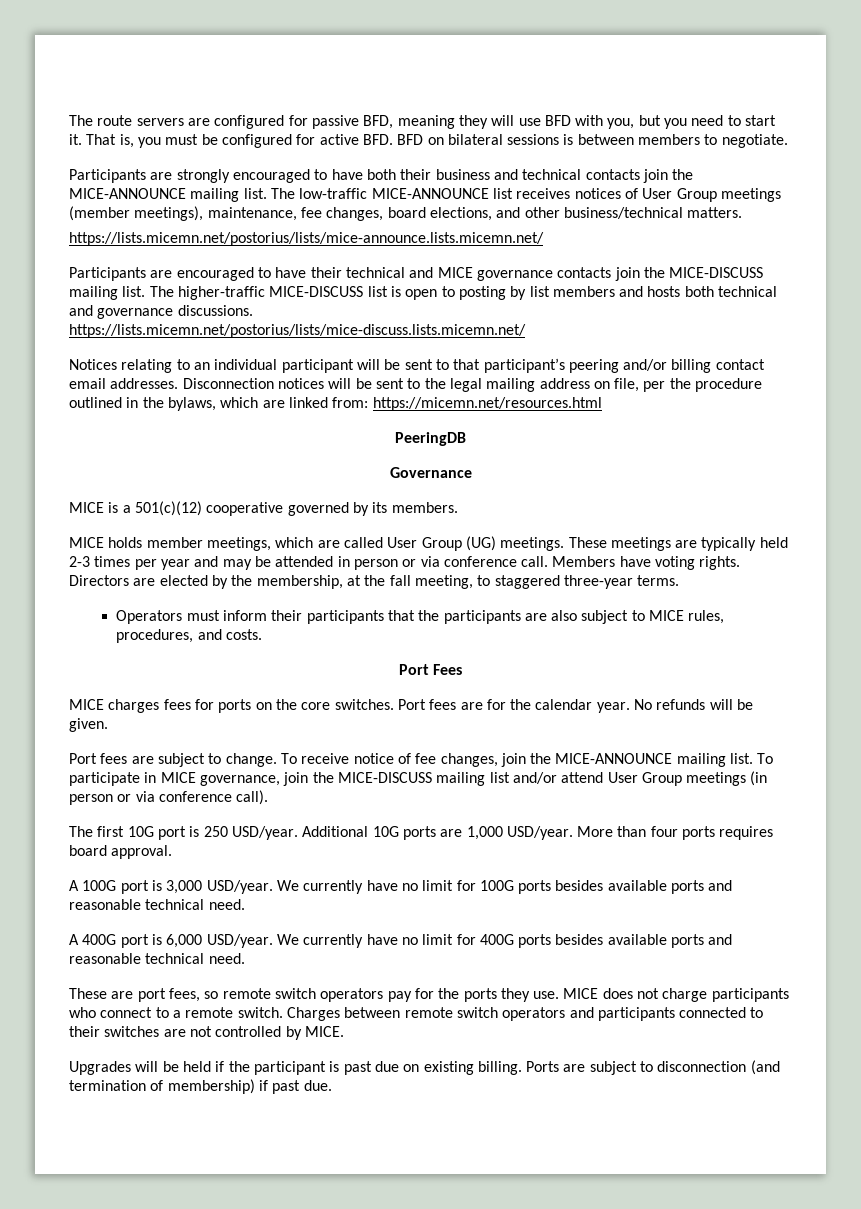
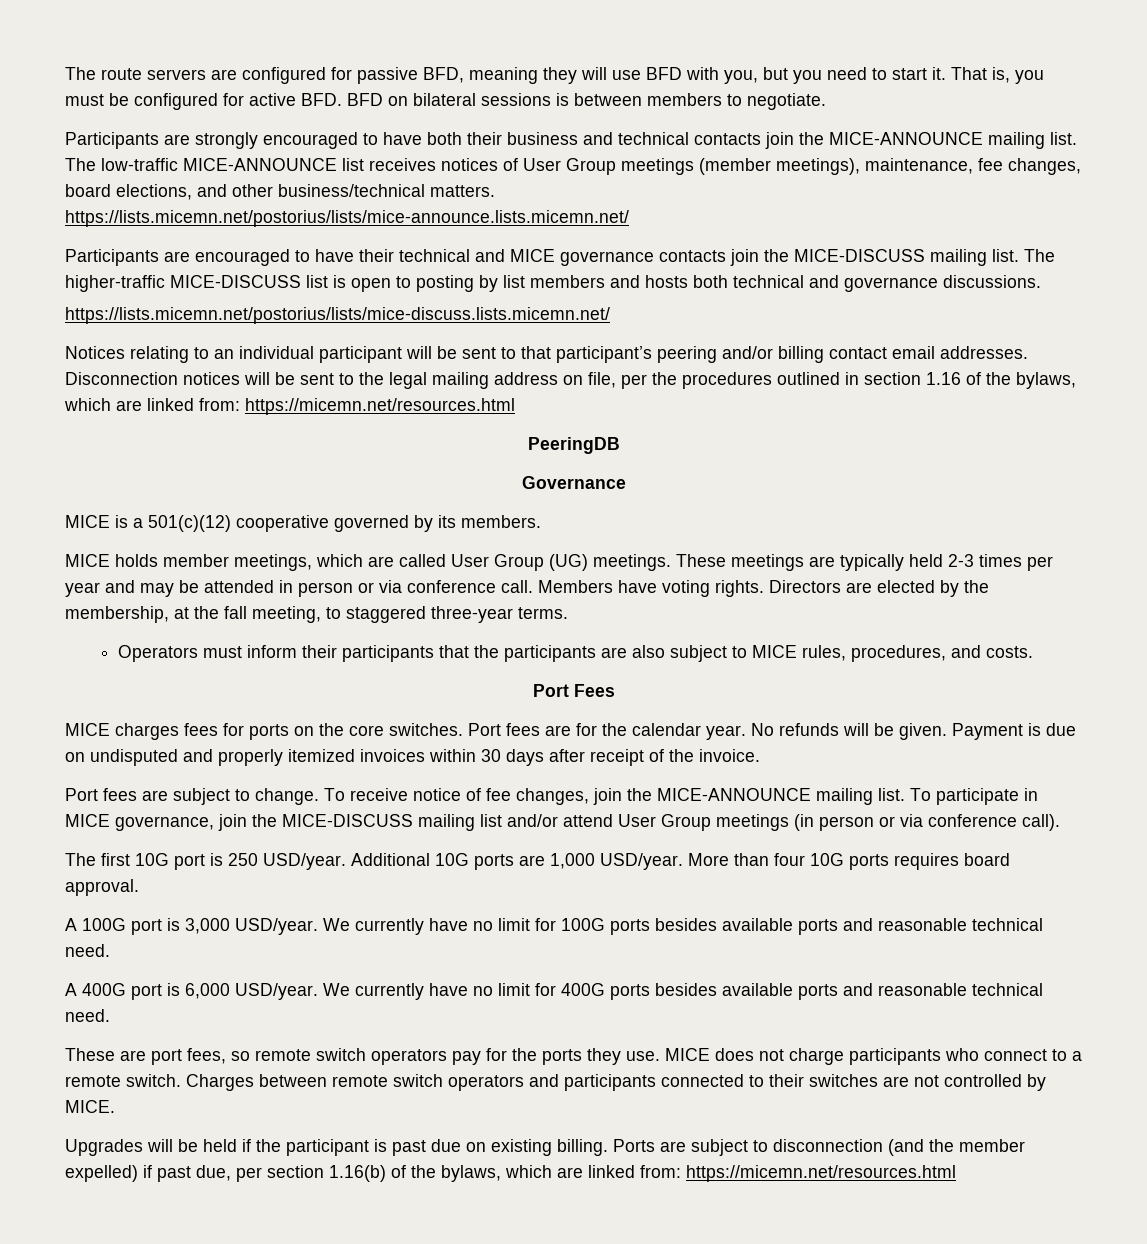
[695,378,763,392] procedure -> [682,372,772,389] procedures
(139, 402) none -> [864,372,981,385] section 1.16 of
(108, 725) none -> [952,723,1076,740] [65,749,760,766] Payment is due on undisputed and properly itemized invoices within 30 days after receipt of the invoice.
(678, 831) none -> [810,853,844,866] 10G
[69,1079,332,1094] termination of membership) if past due. -> [929,1139,1025,1152] [65,1165,956,1182] the member expelled) if past due, per section 1.16(b) of the bylaws, which are linked from: https://micemn.net/resources.html

